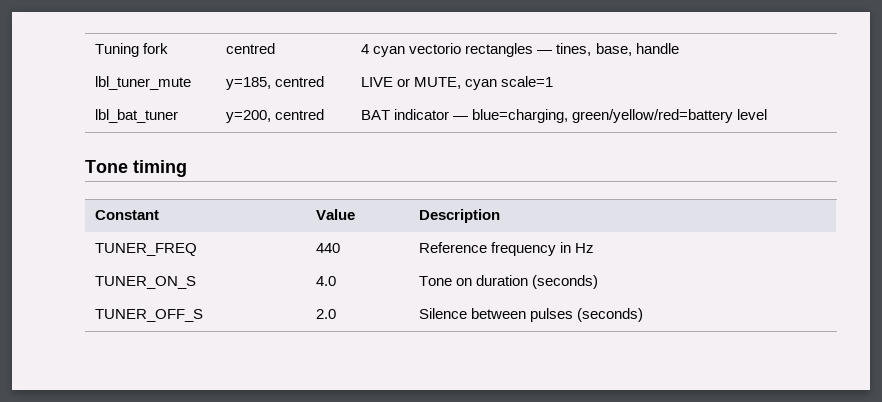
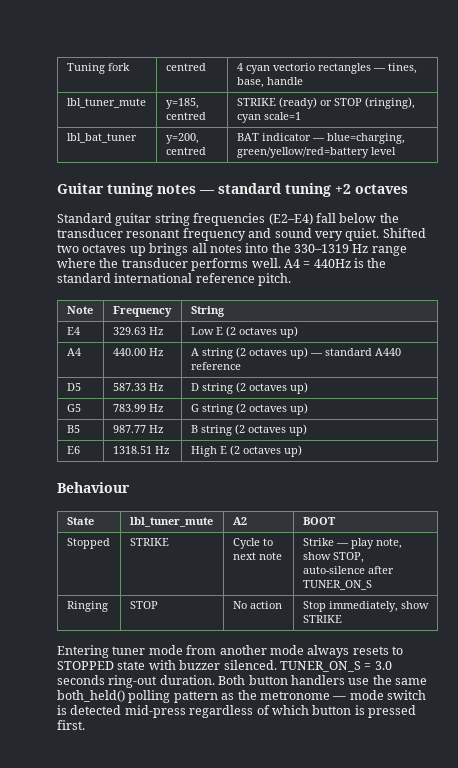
[361,77,462,89] LIVE or MUTE, -> [236,97,415,109] STRIKE (ready) or STOP (ringing),
[85,160,187,177] [95,210,160,220] [316,209,356,220] [419,209,501,223] [95,243,198,256] [316,243,341,253] [419,242,595,256] [95,276,197,289] [316,276,337,286] [419,275,599,289] [95,309,204,322] [316,309,337,319] [419,308,644,322] Tone timing // Constant | Value | Description // TUNER_FREQ | 440 | Reference frequency in Hz // TUNER_ON_S | 4.0 | Tone on duration (seconds) // TUNER_OFF_S | 2.0 | Silence between pulses (seconds) -> [57,183,408,197] [57,213,399,226] [57,228,426,241] [57,243,407,256] [57,258,387,271] [57,273,292,286] [66,306,93,314] [112,306,172,317] [190,306,225,317] [66,327,80,335] [112,327,164,335] [190,326,298,338] [66,348,81,356] [112,348,164,356] [190,347,401,359] [190,362,241,370] [66,383,81,391] [112,383,164,391] [190,382,308,394] [66,404,81,412] [112,404,164,412] [190,403,308,415] [66,425,80,433] [112,425,164,433] [190,424,307,436] [66,446,80,454] [112,446,170,454] [190,445,302,457] [57,482,130,493] [66,517,94,525] [129,517,213,527] [232,517,247,525] [302,517,336,525] [66,538,110,549] [129,538,169,546] [232,538,273,549] [232,552,282,560] [302,538,402,549] [302,552,364,563] [302,566,394,574] [302,580,372,590] [66,601,108,612] [129,601,158,609] [232,601,282,609] [302,601,429,612] [302,615,342,623] [57,645,403,658] [57,660,392,672] [57,675,427,688] [57,690,426,703] [57,705,416,718] [57,720,85,730] Guitar tuning notes — standard tuning +2 octaves // Standard guitar string frequencies (E2–E4) fall below the transducer resonant frequency and sound very quiet. Shifted two octaves up brings all notes into the 330–1319 Hz range where the transducer performs well. A4 = 440Hz is the standard international reference pitch. // Note | Frequency | String // E4 | 329.63 Hz | Low E (2 octaves up) // A4 | 440.00 Hz | A string (2 octaves up) — standard A440 reference // D5 | 587.33 Hz | D string (2 octaves up) // G5 | 783.99 Hz | G string (2 octaves up) // B5 | 987.77 Hz | B string (2 octaves up) // E6 | 1318.51 Hz | High E (2 octaves up) // Behaviour // State | lbl_tuner_mute | A2 | BOOT // Stopped | STRIKE | Cycle to next note | Strike — play note, show STOP, auto-silence after TUNER_ON_S // Ringing | STOP | No action | Stop immediately, show STRIKE // Entering tuner mode from another mode always resets to STOPPED state with buzzer silenced. TUNER_ON_S = 3.0 seconds ring-out duration. Both button handlers use the same both_held() polling pattern as the metronome — mode switch is detected mid-press regardless of which button is pressed first.

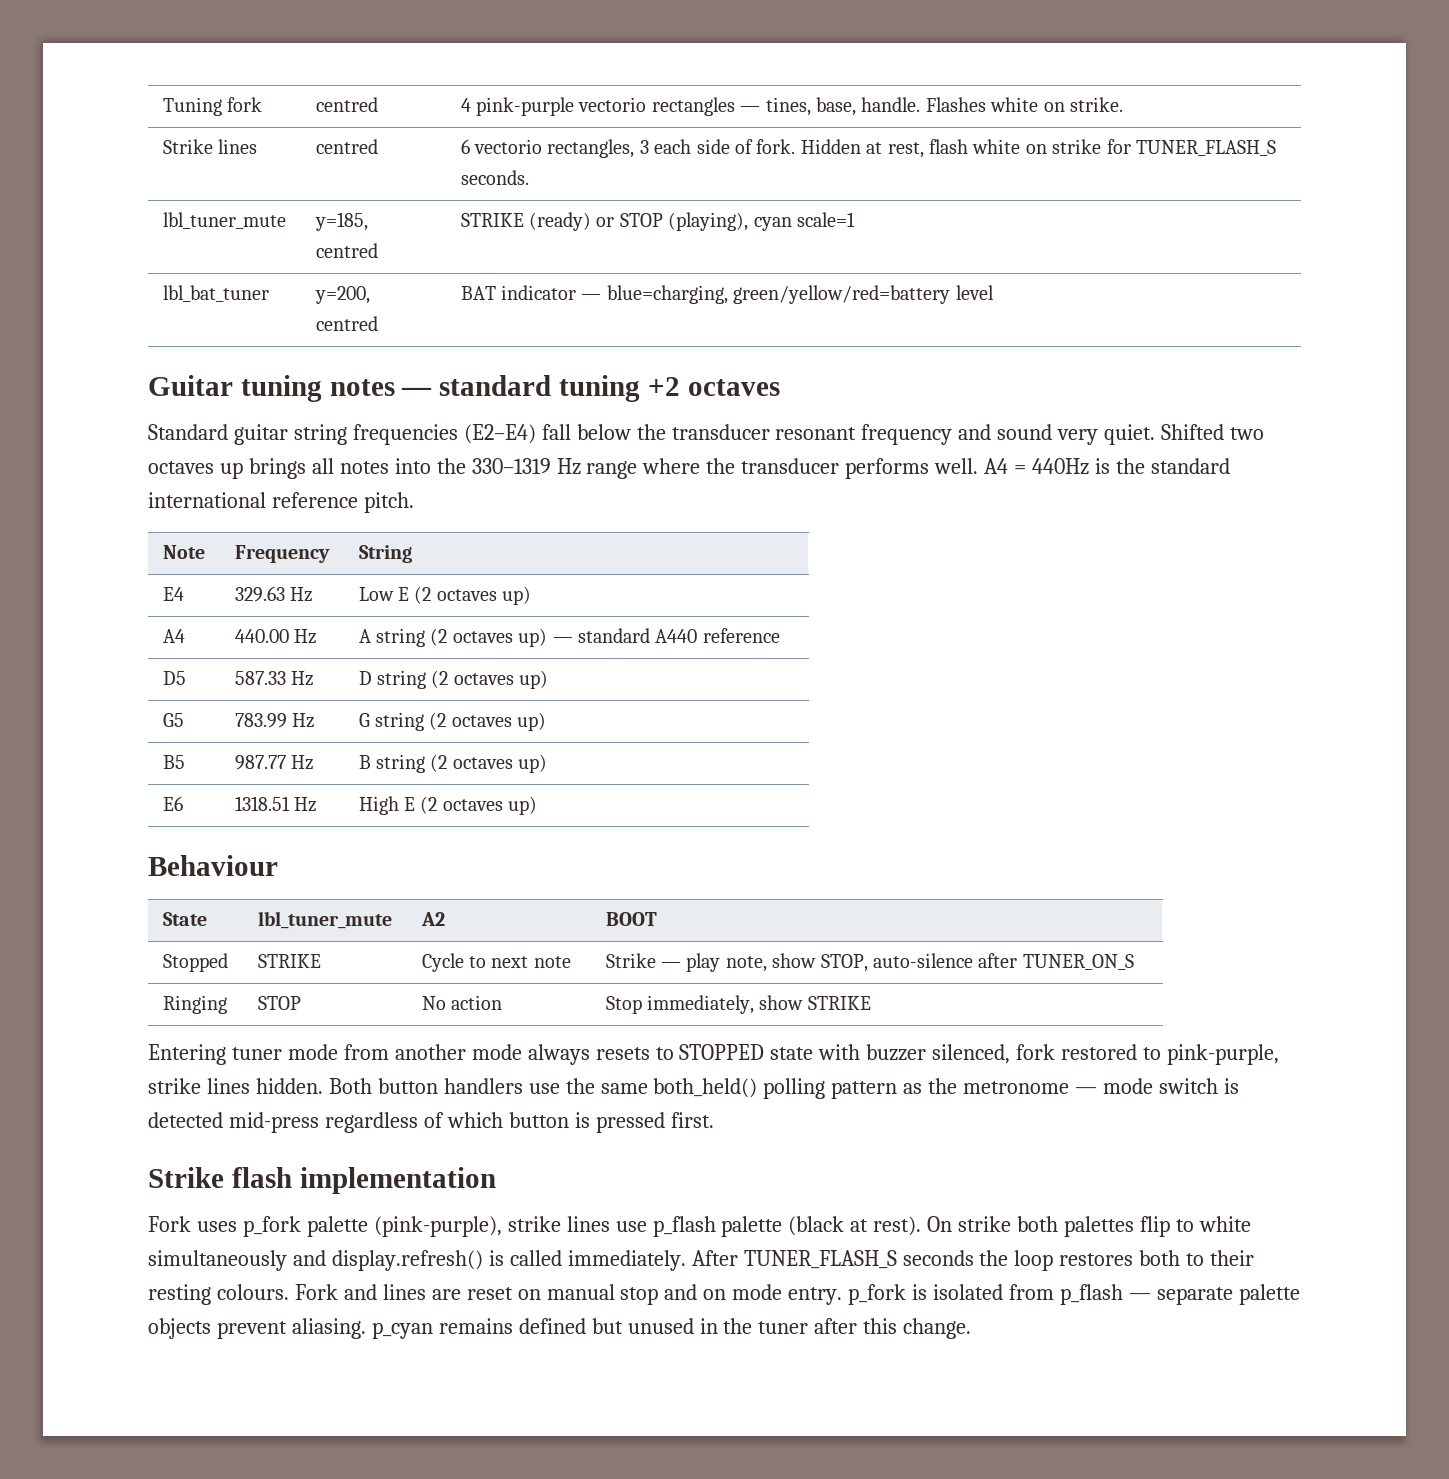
[245,65,270,74] cyan -> [476,97,575,116] pink-purple
[266,77,303,85] handle -> [861,97,1124,112] [162,139,258,154] [315,139,378,154] [460,139,1277,158] [460,170,529,185] handle. Flashes white on strike. // Strike lines | centred | 6 vectorio rectangles, 3 each side of fork. Hidden at rest, flash white on strike for TUNER_FLASH_S seconds.
[364,97,415,109] (ringing), -> [668,212,749,231] (playing),
[223,660,392,672] [57,675,215,688] silenced. TUNER_ON_S = 3.0 seconds ring-out duration. -> [932,1044,1279,1065] [148,1078,323,1094] silenced, fork restored to pink-purple, strike lines hidden.
(85, 725) none -> [148,1167,496,1194] [148,1216,1251,1237] [148,1250,1255,1271] [148,1284,1300,1305] [148,1318,972,1339] // Strike flash implementation // Fork uses p_fork palette (pink-purple), strike lines use p_flash palette (black at rest). On strike both palettes flip to white simultaneously and display.refresh() is called immediately. After TUNER_FLASH_S seconds the loop restores both to their resting colours. Fork and lines are reset on manual stop and on mode entry. p_fork is isolated from p_flash — separate palette objects prevent aliasing. p_cyan remains defined but unused in the tuner after this change.

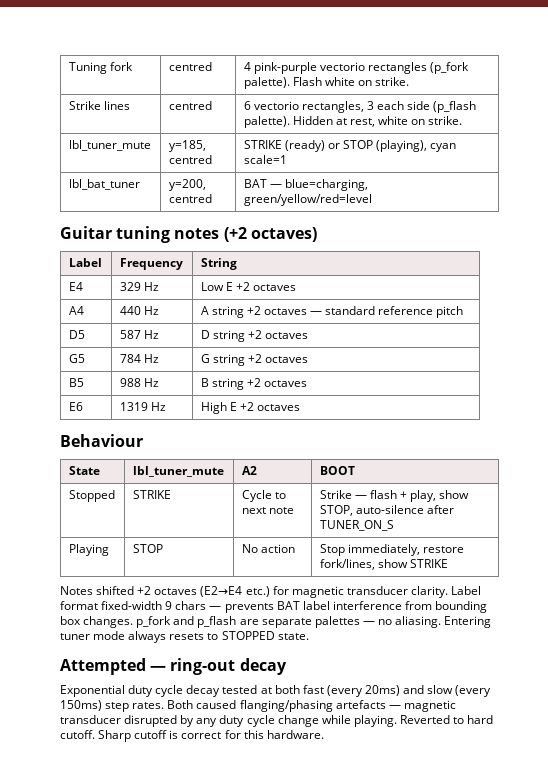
[740,97,986,116] — tines, base, handle. Flashes -> [429,62,469,74] [243,77,322,89] (p_fork palette). Flash
[735,139,796,154] of fork. -> [433,101,477,113] [243,116,290,128] (p_flash palette).
[929,139,1277,156] [460,170,529,185] flash white on strike for TUNER_FLASH_S seconds. -> [377,116,463,125] white on strike.
[501,285,577,300] indicator -> (267, 183) none
[733,285,994,304] green/yellow/red=battery level -> [243,194,372,206] green/yellow/red=level
[401,375,780,402] [148,424,1265,445] [148,458,1230,479] [148,492,414,513] [162,545,205,559] — standard tuning +2 octaves // Standard guitar string frequencies (E2–E4) fall below the transducer resonant frequency and sound very quiet. Shifted two octaves up brings all notes into the 330–1319 Hz range where the transducer performs well. A4 = 440Hz is the standard international reference pitch. // Note -> [223,227,317,242] [68,258,102,267] (+2 octaves) // Label
[234,586,285,602] 329.63 -> [119,282,141,291] 329
[414,586,532,605] (2 octaves up) -> [235,282,296,291] +2 octaves
[234,629,289,643] 440.00 -> [119,306,141,315] 440
[430,628,780,647] (2 octaves up) — standard A440 reference -> [246,306,464,318] +2 octaves — standard reference pitch
[234,671,286,685] 587.33 -> [119,330,141,339] 587
[431,670,549,689] (2 octaves up) -> [247,330,308,339] +2 octaves
[234,713,287,728] 783.99 -> [119,354,141,363] 784
[429,712,547,731] (2 octaves up) -> [247,354,308,363] +2 octaves
[234,755,286,770] 987.77 -> [119,378,141,387] 988
[430,754,548,773] (2 octaves up) -> [246,378,307,387] +2 octaves
[234,796,290,811] 1318.51 -> [119,402,148,411] 1319
[420,796,538,815] (2 octaves up) -> [239,402,300,411] +2 octaves
[686,953,767,972] play note, -> [369,490,436,502] flash + play,
[162,995,227,1014] Ringing -> [68,544,109,556] Playing
(755, 1004) none -> [422,546,464,553] [319,559,375,570] restore fork/lines,
[148,1044,1279,1065] [148,1078,1239,1099] [148,1112,714,1133] [148,1167,496,1194] [148,1216,1251,1237] [148,1250,1255,1271] [148,1284,1300,1305] [148,1318,972,1339] Entering tuner mode from another mode always resets to STOPPED state with buzzer silenced, fork restored to pink-purple, strike lines hidden. Both button handlers use the same both_held() polling pattern as the metronome — mode switch is detected mid-press regardless of which button is pressed first. // Strike flash implementation // Fork uses p_fork palette (pink-purple), strike lines use p_flash palette (black at rest). On strike both palettes flip to white simultaneously and display.refresh() is called immediately. After TUNER_FLASH_S seconds the loop restores both to their resting colours. Fork and lines are reset on manual stop and on mode entry. p_fork is isolated from p_flash — separate palette objects prevent aliasing. p_cyan remains defined but unused in the tuner after this change. -> [60,586,482,598] [60,601,488,613] [60,616,492,628] [60,631,309,643] [60,658,287,675] [60,685,492,697] [60,700,456,712] [60,715,494,727] [60,730,324,742] Notes shifted +2 octaves (E2→E4 etc.) for magnetic transducer clarity. Label format fixed-width 9 chars — prevents BAT label interference from bounding box changes. p_fork and p_flash are separate palettes — no aliasing. Entering tuner mode always resets to STOPPED state. // Attempted — ring-out decay // Exponential duty cycle decay tested at both fast (every 20ms) and slow (every 150ms) step rates. Both caused flanging/phasing artefacts — magnetic transducer disrupted by any duty cycle change while playing. Reverted to hard cutoff. Sharp cutoff is correct for this hardware.

